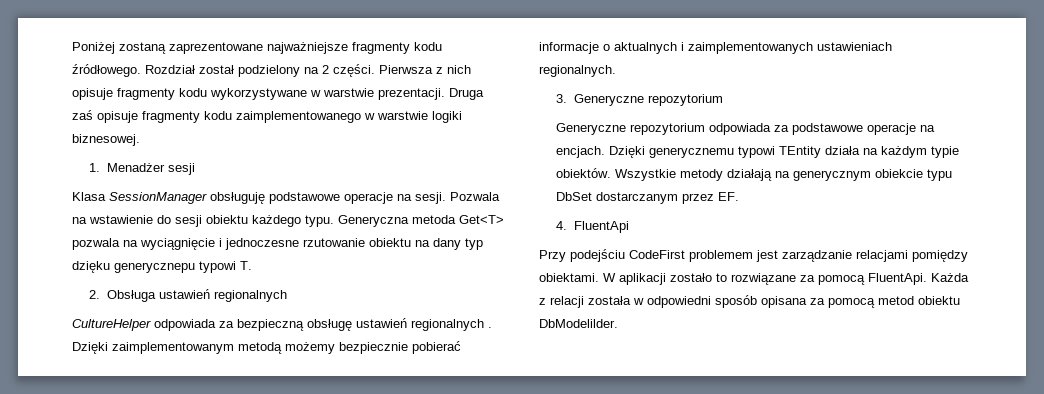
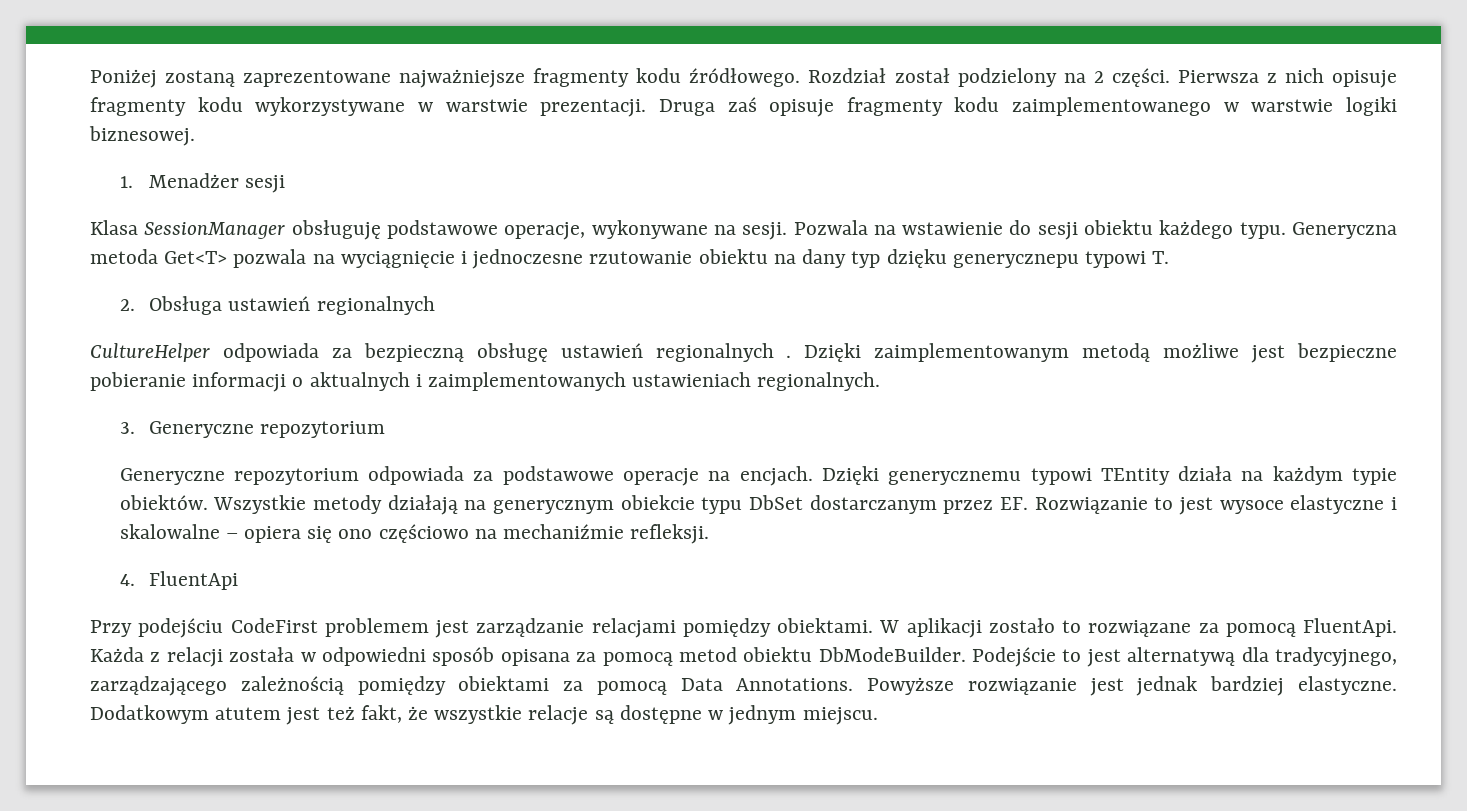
[344,192,393,204] operacje -> [504,220,708,240] operacje, wykonywane
[285,341,461,354] [539,42,599,54] możemy bezpiecznie pobierać informacje -> [1163,343,1397,363] [90,372,287,392] możliwe jest bezpieczne pobieranie informacji
(740, 196) none -> [1034,495,1397,515] [119,524,710,544] Rozwiązanie to jest wysoce elastyczne i skalowalne – opiera się ono częściowo na mechaniźmie refleksji.
[539,319,618,328] DbModelilder. -> [818,647,1398,667] [90,676,1397,696] [90,705,878,725] DbModeBuilder. Podejście to jest alternatywą dla tradycyjnego, zarządzającego zależnością pomiędzy obiektami za pomocą Data Annotations. Powyższe rozwiązanie jest jednak bardziej elastyczne. Dodatkowym atutem jest też fakt, że wszystkie relacje są dostępne w jednym miejscu.

